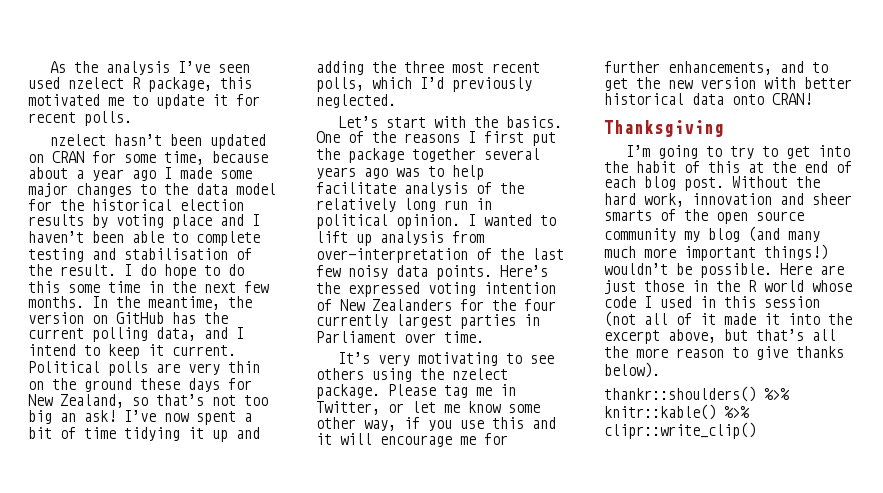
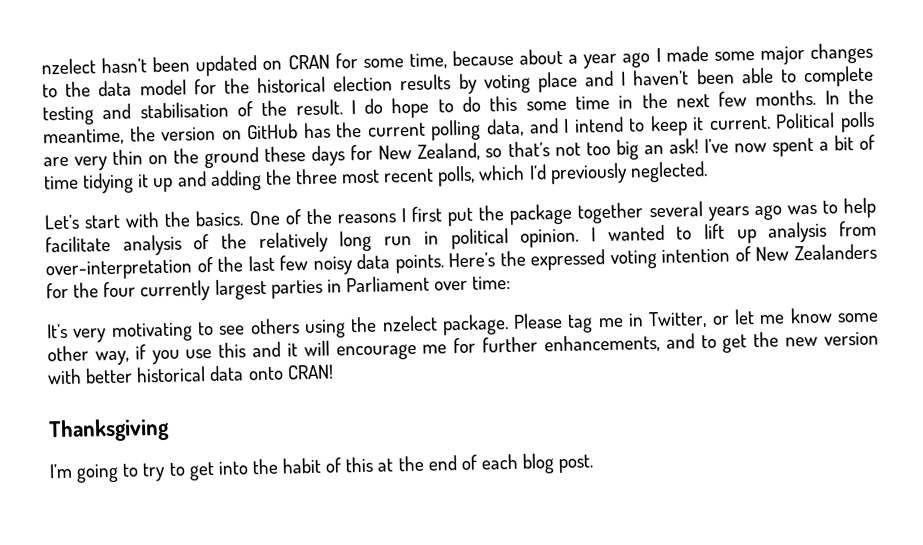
[50,61,251,75] [28,77,252,92] [28,94,260,109] [28,111,132,126] As the analysis I’ve seen used nzelect R package, this motivated me to update it for recent polls. // -> (41, 66) none
[444,331,484,343] time. -> [472,276,512,290] time:
[732,176,820,188] [604,193,852,207] [604,209,804,224] [604,226,820,242] [604,244,828,261] [604,263,844,278] [604,280,852,294] [604,296,820,308] [604,311,852,327] [604,329,836,344] [604,346,844,360] [604,362,660,378] [604,386,790,402] [604,404,750,420] [604,422,756,439] Without the hard work, innovation and sheer smarts of the open source community my blog (and many much more important things!) wouldn’t be possible. Here are just those in the R world whose code I used in this session (not all of it made it into the excerpt above, but that’s all the more reason to give thanks below). // thankr::shoulders() %>% knitr::kable() %>% clipr::write_clip() -> (595, 464) none

